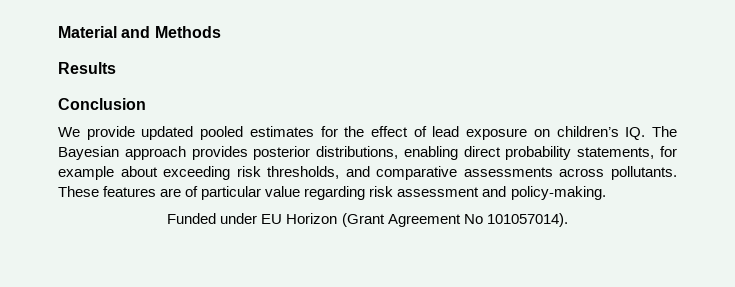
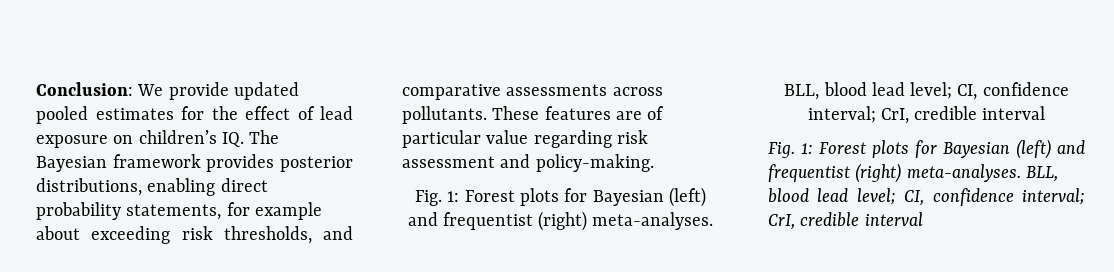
[58,26,221,38] [58,62,116,74] [58,98,146,110] Material and Methods // Results // Conclusion // -> [36,82,133,96] Conclusion:
[124,146,186,160] approach -> [112,154,201,168] framework
[167,213,568,227] Funded under EU Horizon (Grant Agreement No 101057014). -> [415,187,706,207] [407,211,714,231] [784,82,1069,100] [807,106,1046,124] [768,139,1085,159] [768,163,1058,183] [768,188,1085,206] [768,212,923,230] Fig. 1: Forest plots for Bayesian (left) and frequentist (right) meta-analyses. BLL, blood lead level; CI, confidence interval; CrI, credible interval // Fig. 1: Forest plots for Bayesian (left) and frequentist (right) meta-analyses. BLL, blood lead level; CI, confidence interval; CrI, credible interval

